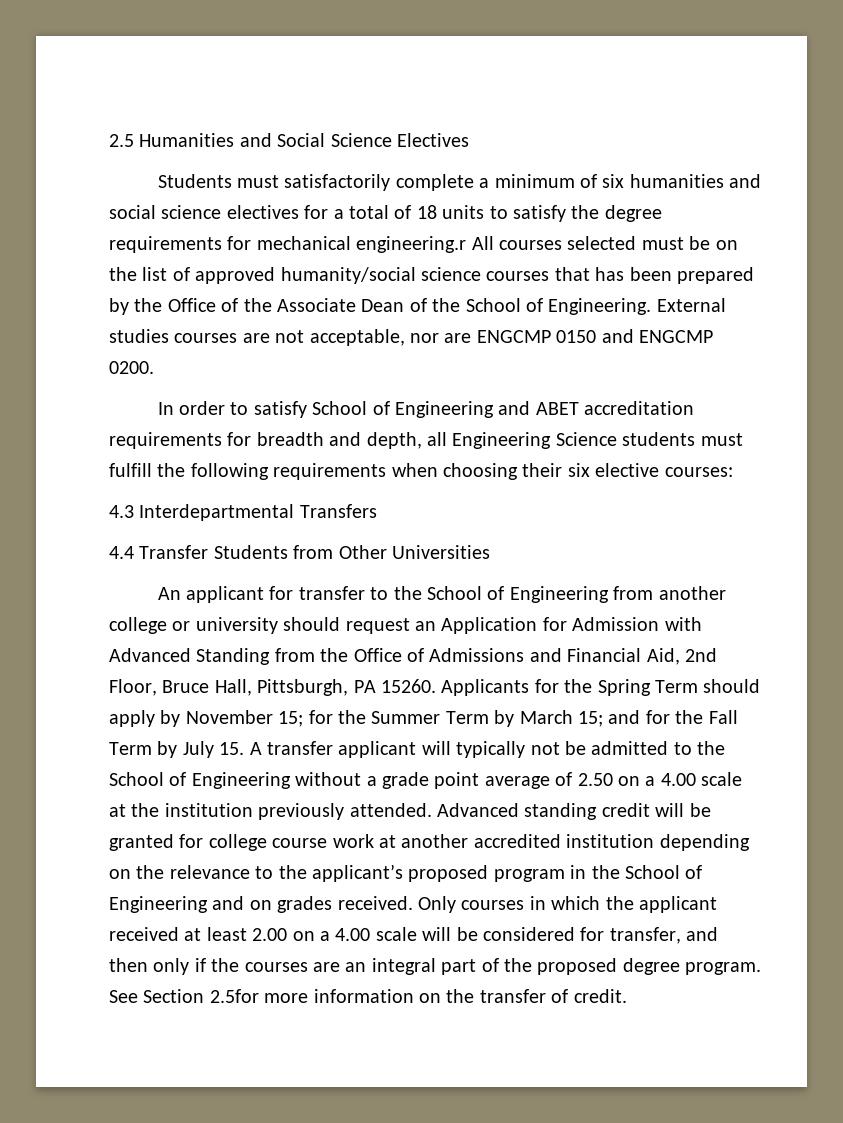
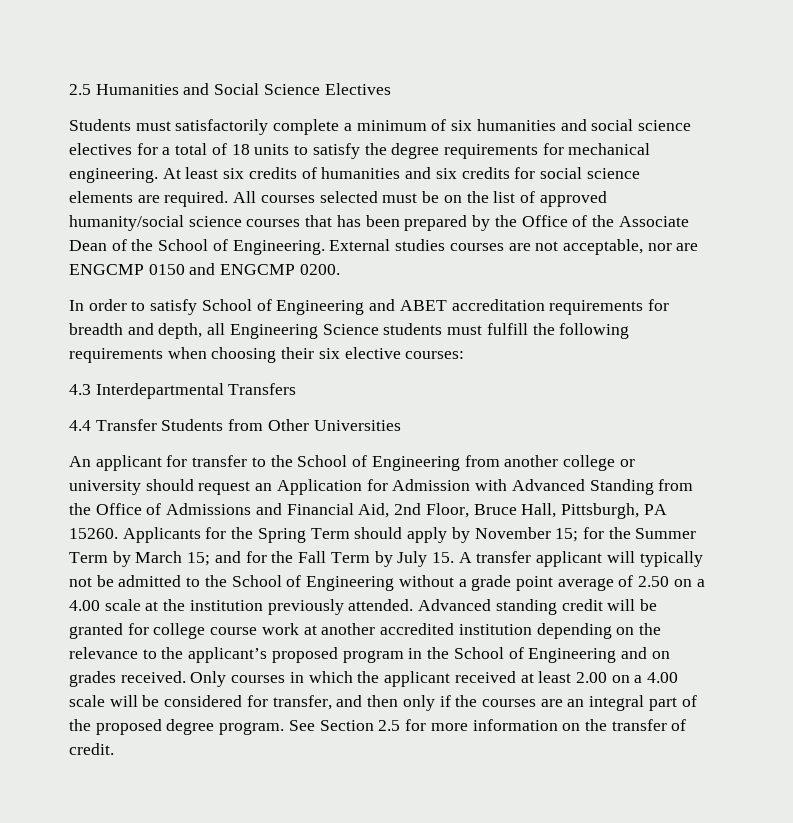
[356,236,467,253] engineering.r -> [69,167,640,183] [69,191,229,207] engineering. At least six credits of humanities and six credits for social science elements are required.
[209,989,259,1003] 2.5for -> [378,719,427,731] 2.5 for

